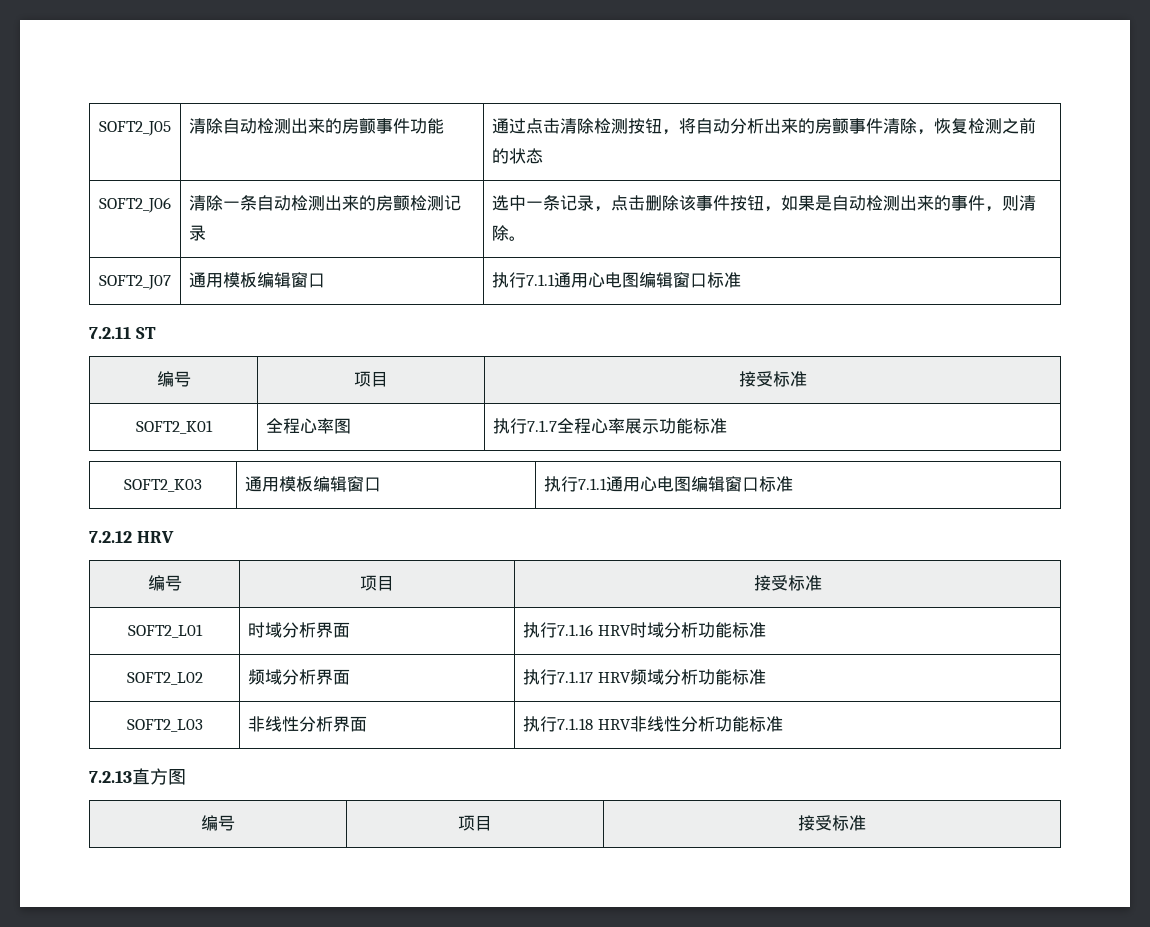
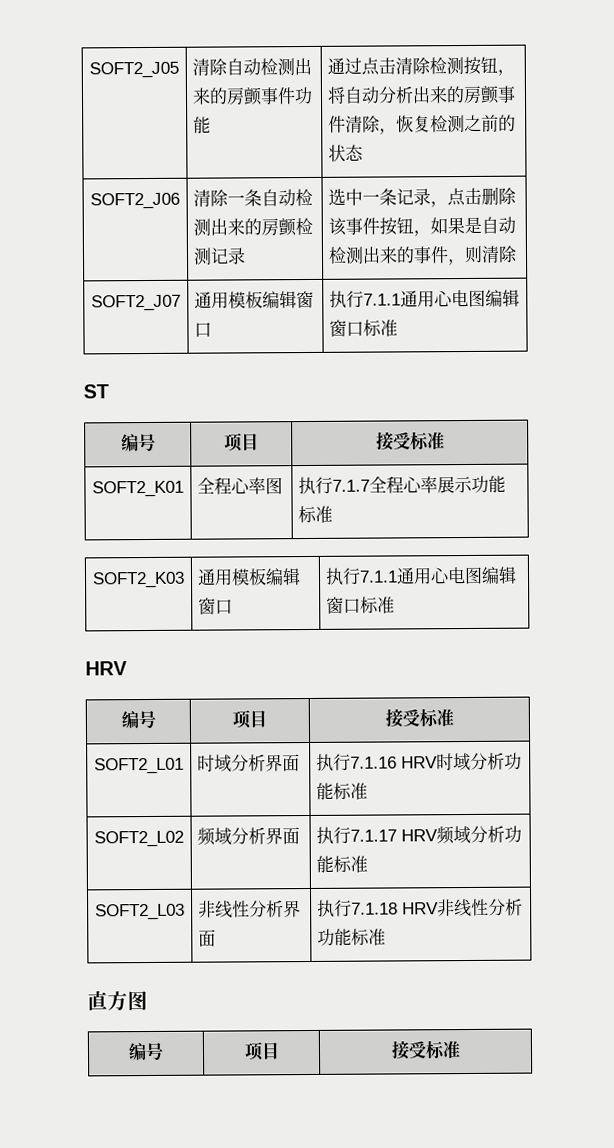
[509,236,527,241] 。 -> (519, 254) none
[89,326,131,339] 7.2.11 -> (399, 328) none
[89,530,132,543] 7.2.12 -> (396, 605) none
[89,770,132,783] 7.2.13 -> (387, 937) none

